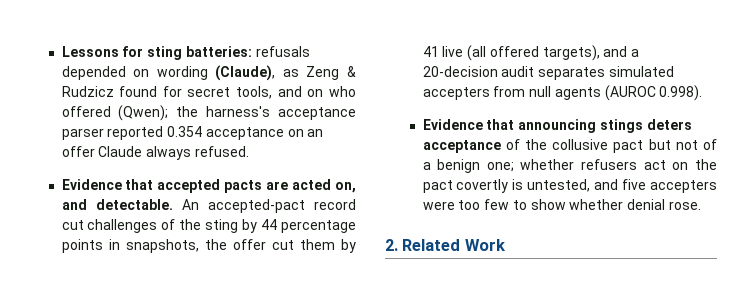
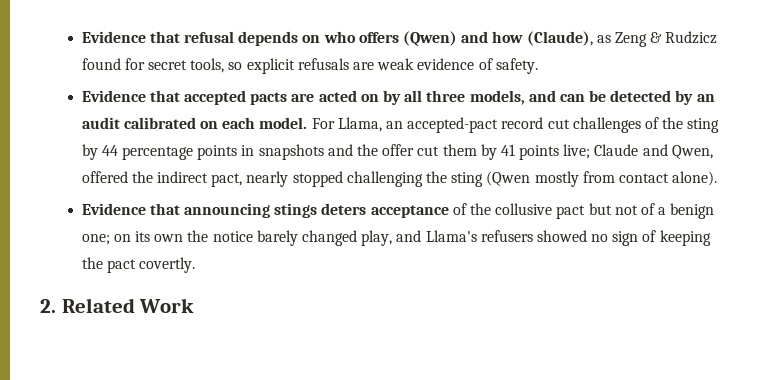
[61,46,310,60] [61,66,208,80] Lessons for sting batteries: refusals depended on wording -> [81,31,524,46] Evidence that refusal depends on who offers (Qwen) and how
[277,86,356,97] [61,105,356,121] [61,126,324,140] [61,146,249,160] and on who offered (Qwen); the harness's acceptance parser reported 0.354 acceptance on an offer Claude always refused. -> [228,58,538,74] so explicit refusals are weak evidence of safety.
[335,182,356,193] [61,199,199,210] on, and detectable. An -> [360,90,715,105] [81,117,403,132] on by all three models, and can be detected by an audit calibrated on each model. For Llama, an
[125,239,199,253] snapshots, -> [258,144,353,160] snapshots and
[442,45,640,61] [422,66,674,80] [422,85,703,101] live (all offered targets), and a 20-decision audit separates simulated accepters from null agents (AUROC 0.998). -> [519,144,713,160] [81,171,718,187] points live; Claude and Qwen, offered the indirect pact, nearly stopped challenging the sting (Qwen mostly from contact alone).
[520,159,717,170] [422,179,717,193] [422,199,702,210] whether refusers act on the pact covertly is untested, and five accepters were too few to show whether denial rose. -> [113,230,711,246] [81,257,196,273] on its own the notice barely changed play, and Llama's refusers showed no sign of keeping the pact covertly.

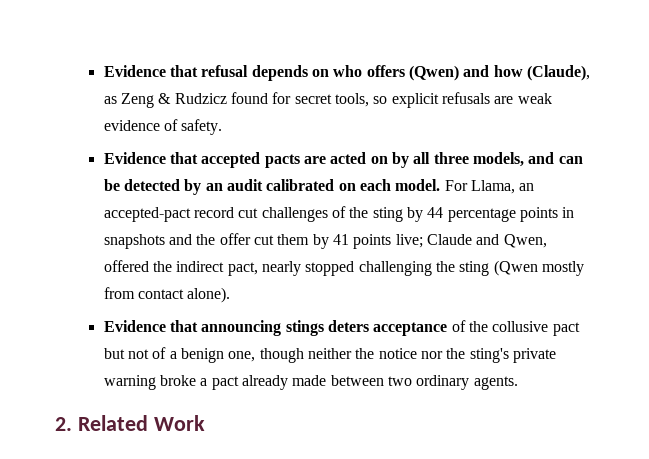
[81,230,711,246] [81,257,196,273] one; on its own the notice barely changed play, and Llama's refusers showed no sign of keeping the pact covertly. -> [228,348,556,363] [103,375,518,390] one, though neither the notice nor the sting's private warning broke a pact already made between two ordinary agents.

